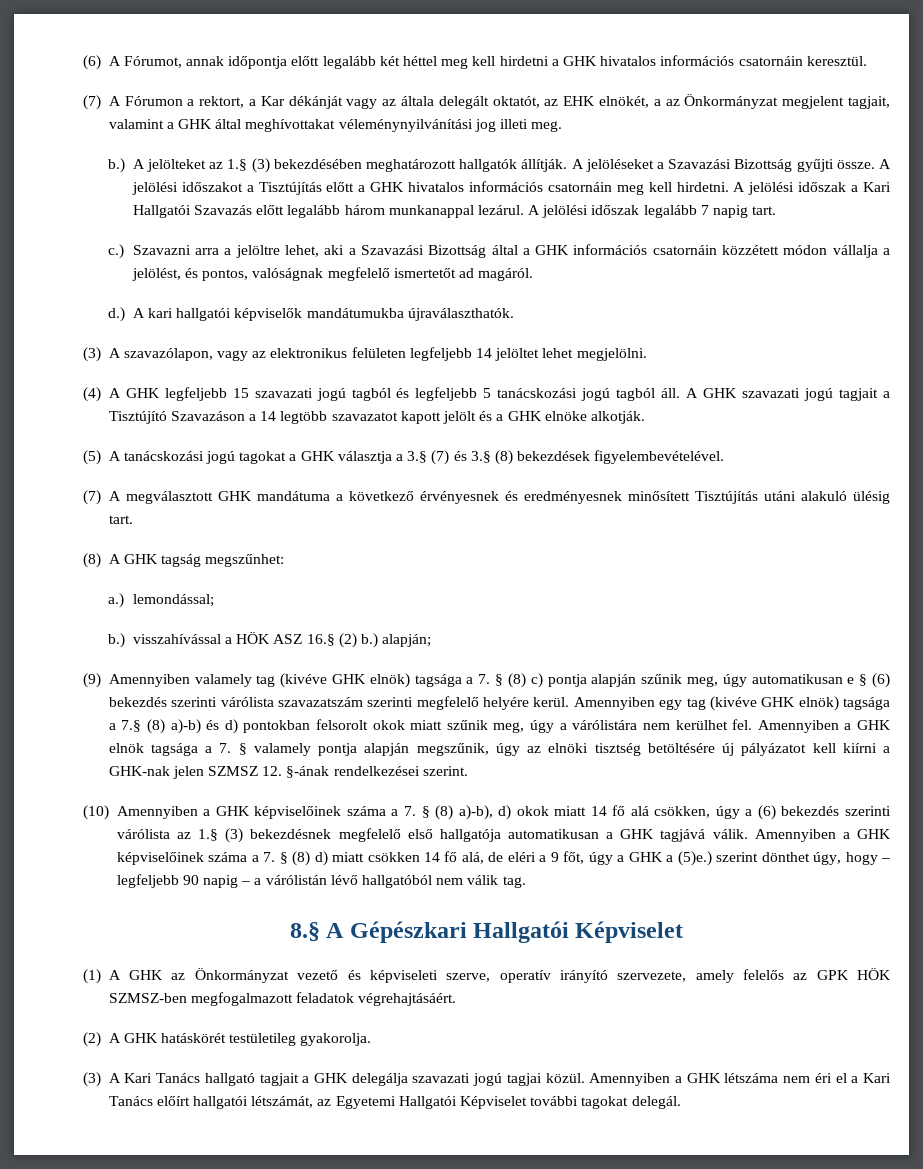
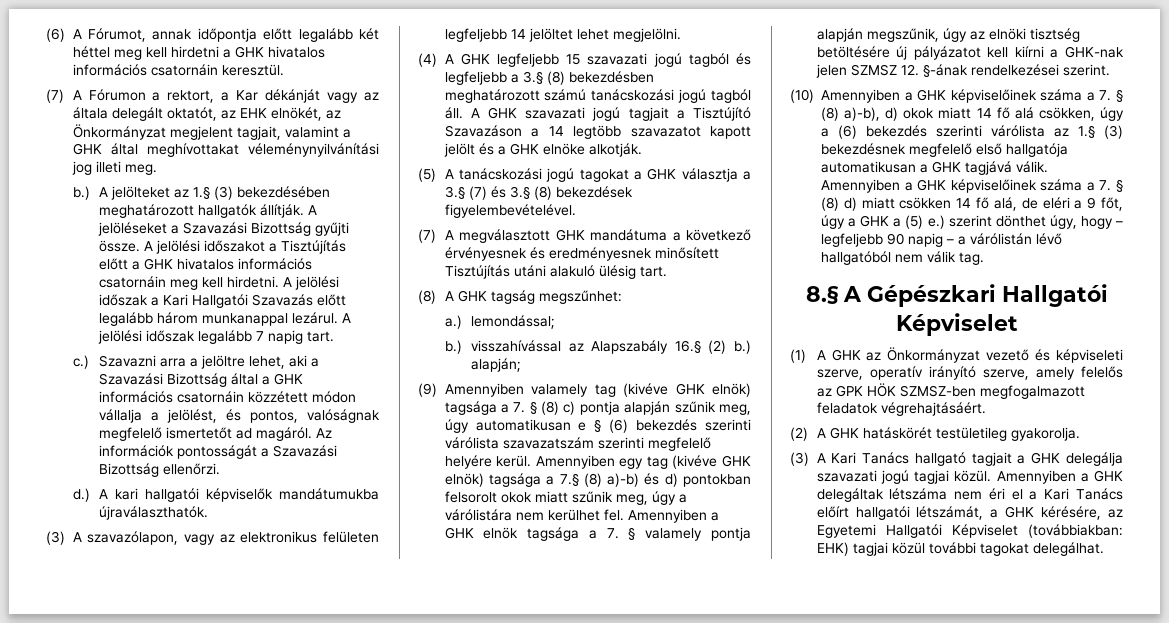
[653,99,661,106] a -> (322, 114) none
(534, 274) none -> [316,428,333,438] [99,445,338,459] [99,463,221,477] Az információk pontosságát a Szavazási Bizottság ellenőrzi.
[483,388,492,398] 5 -> [510,71,654,85] [444,89,587,103] a 3.§ (8) bekezdésben meghatározott számú
[225,632,303,644] a HÖK ASZ -> [568,340,669,354] az Alapszabály
[677,851,712,866] (5)e.) -> [905,215,945,229] (5) e.)
[617,971,687,982] szervezete, -> [982,369,1029,380] szerve,
(721, 1078) none -> [816,488,884,502] delegáltak
(314, 1102) none -> [990,506,1102,520] a GHK kérésére,
(528, 1102) none -> [1028,524,1123,538] [816,542,925,556] (továbbiakban: EHK) tagjai közül
[631,1096,681,1109] delegál. -> [1032,542,1104,556] delegálhat.

